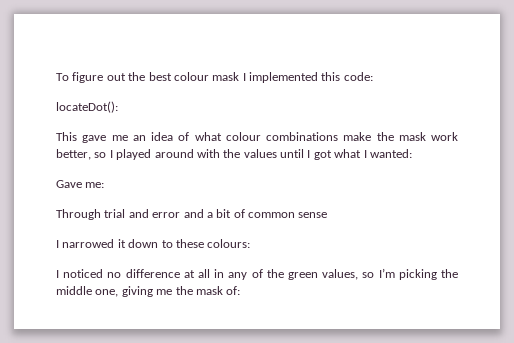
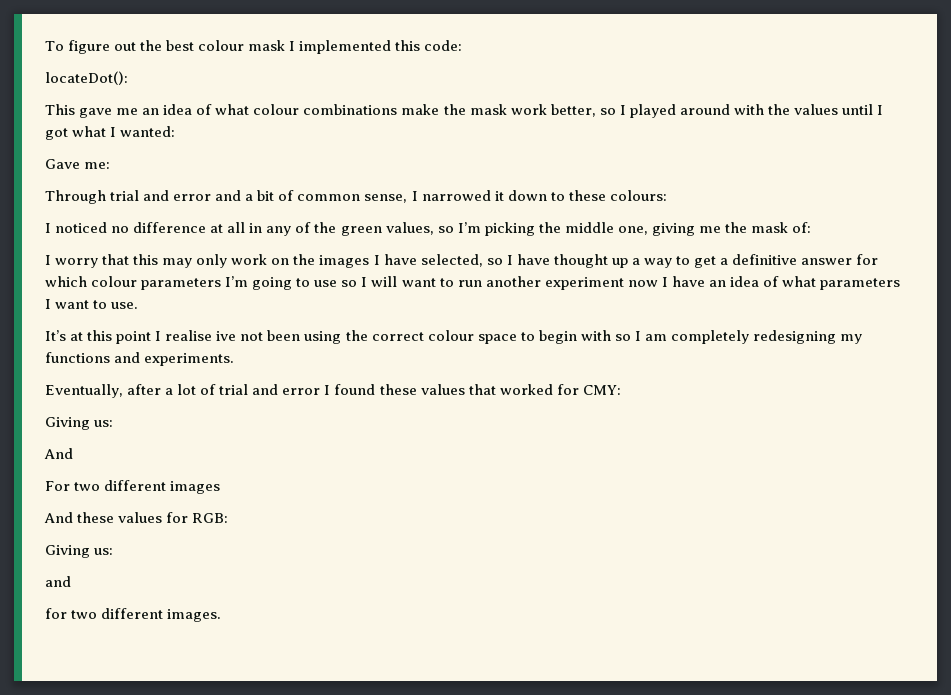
[298,212,328,218] sense // -> [364,194,408,203] sense,
(241, 290) none -> [45,254,879,268] [45,276,901,290] [45,299,139,309] [45,330,863,344] [45,352,235,366] [45,384,621,398] [45,417,114,430] [44,448,73,459] [45,480,221,494] [44,512,229,523] [45,545,114,558] [45,576,71,587] [45,608,222,622] // I worry that this may only work on the images I have selected, so I have thought up a way to get a definitive answer for which colour parameters I’m going to use so I will want to run another experiment now I have an idea of what parameters I want to use. // It’s at this point I realise ive not been using the correct colour space to begin with so I am completely redesigning my functions and experiments. // Eventually, after a lot of trial and error I found these values that worked for CMY: // Giving us: // And // For two different images // And these values for RGB: // Giving us: // and // for two different images.

